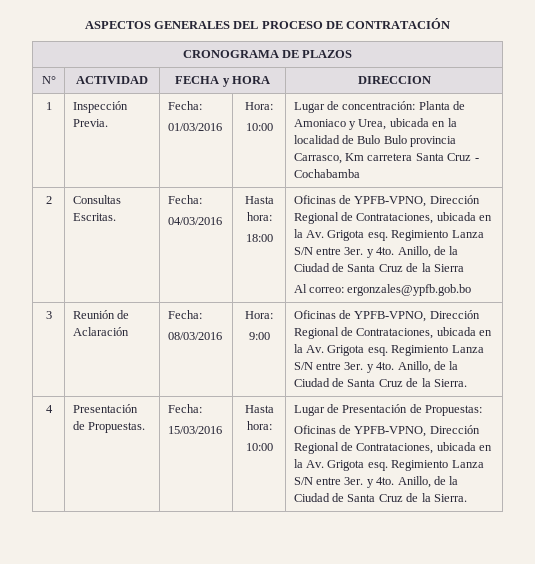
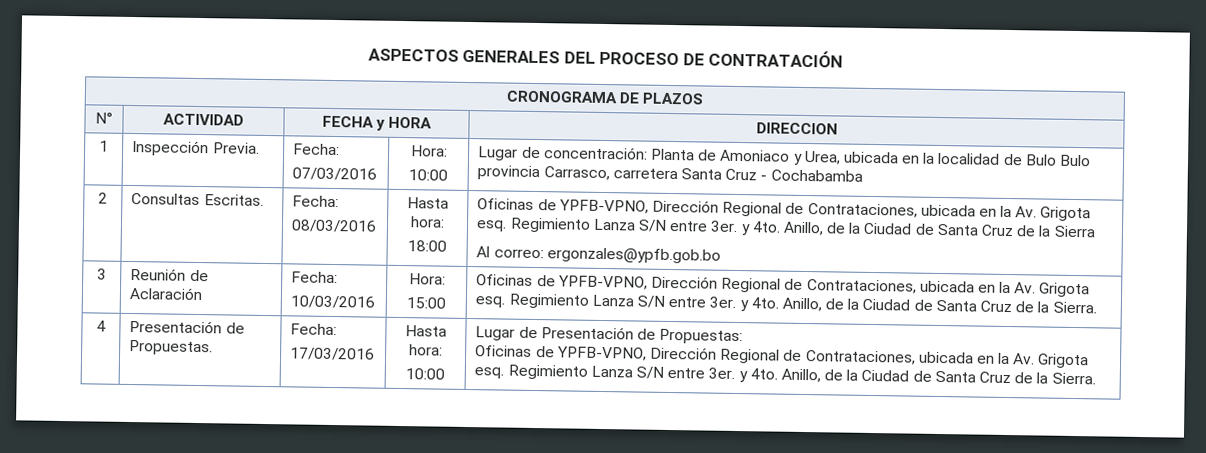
[167,123,222,131] 01/03/2016 -> [292,167,378,181] 07/03/2016
[344,153,364,161] Km -> (610, 173) none
[167,217,222,225] 04/03/2016 -> [291,219,378,233] 08/03/2016
[167,332,222,340] [245,311,273,319] [248,332,270,340] 08/03/2016 | Hora: // 9:00 -> [290,295,376,309] [408,273,446,285] [406,297,446,309] 10/03/2016 | Hora: // 15:00
[167,426,222,434] 15/03/2016 -> [289,347,376,361] 17/03/2016

